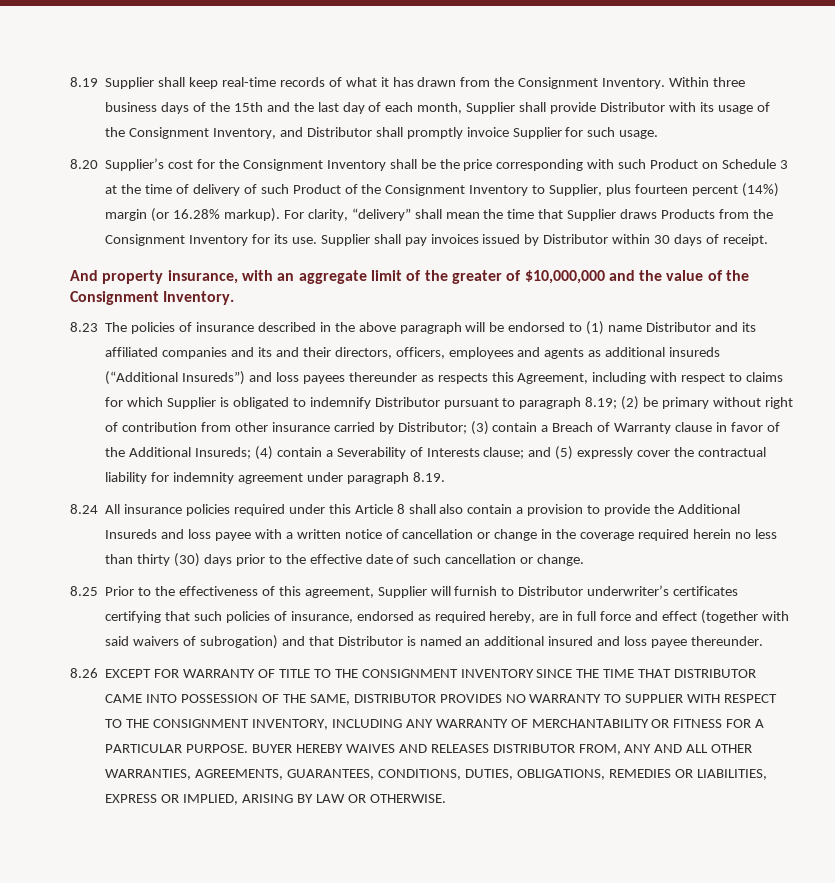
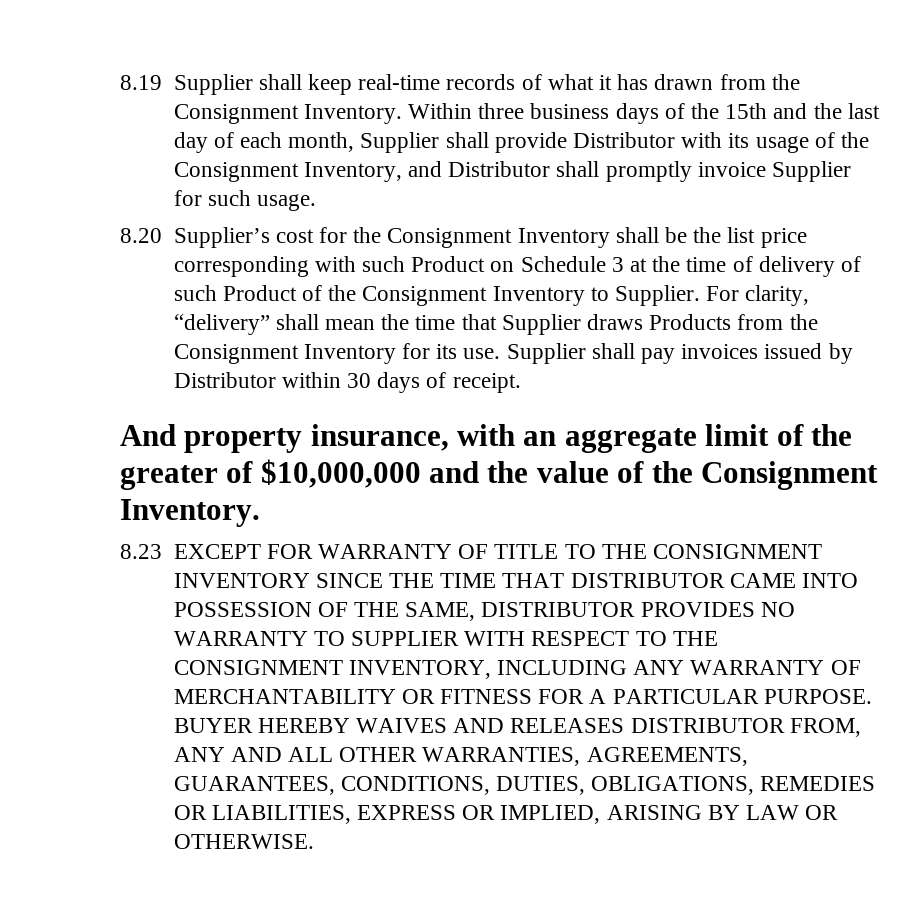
(460, 164) none -> [727,227,756,243] list
[549,183,779,197] [105,208,280,222] Supplier, plus fourteen percent (14%) margin (or 16.28% markup). -> [614,285,700,306] Supplier.
[105,321,756,335] [105,347,721,359] [105,371,784,385] [105,396,793,410] [105,421,780,435] [105,446,766,460] [105,472,445,484] [70,504,740,516] [105,529,777,541] [105,553,585,567] [70,585,739,598] [105,610,789,624] [105,635,763,649] [70,668,98,678] The policies of insurance described in the above paragraph will be endorsed to (1) name Distributor and its affiliated companies and its and their directors, officers, employees and agents as additional insureds (“Additional Insureds”) and loss payees thereunder as respects this Agreement, including with respect to claims for which Supplier is obligated to indemnify Distributor pursuant to paragraph 8.19; (2) be primary without right of contribution from other insurance carried by Distributor; (3) contain a Breach of Warranty clause in favor of the Additional Insureds; (4) contain a Severability of Interests clause; and (5) expressly cover the contractual liability for indemnity agreement under paragraph 8.19. // 8.24 All insurance policies required under this Article 8 shall also contain a provision to provide the Additional Insureds and loss payee with a written notice of cancellation or change in the coverage required herein no less than thirty (30) days prior to the effective date of such cancellation or change. // 8.25 Prior to the effectiveness of this agreement, Supplier will furnish to Distributor underwriter’s certificates certifying that such policies of insurance, endorsed as required hereby, are in full force and effect (together with said waivers of subrogation) and that Distributor is named an additional insured and loss payee thereunder. // 8.26 -> (162, 551) none

